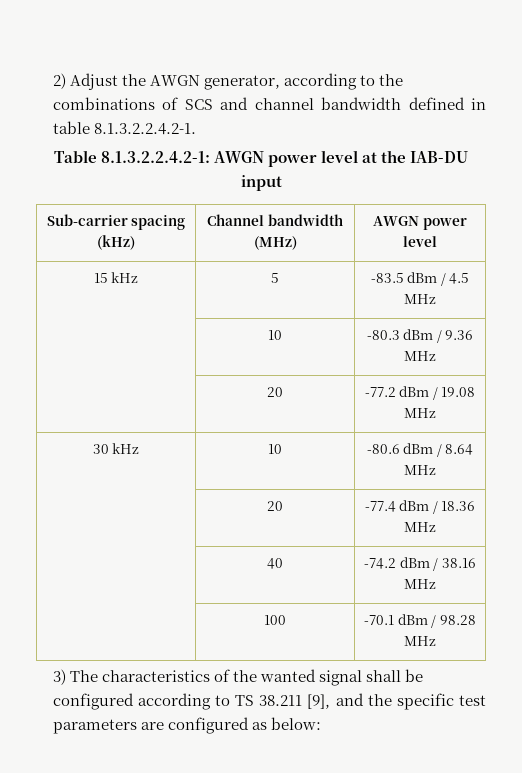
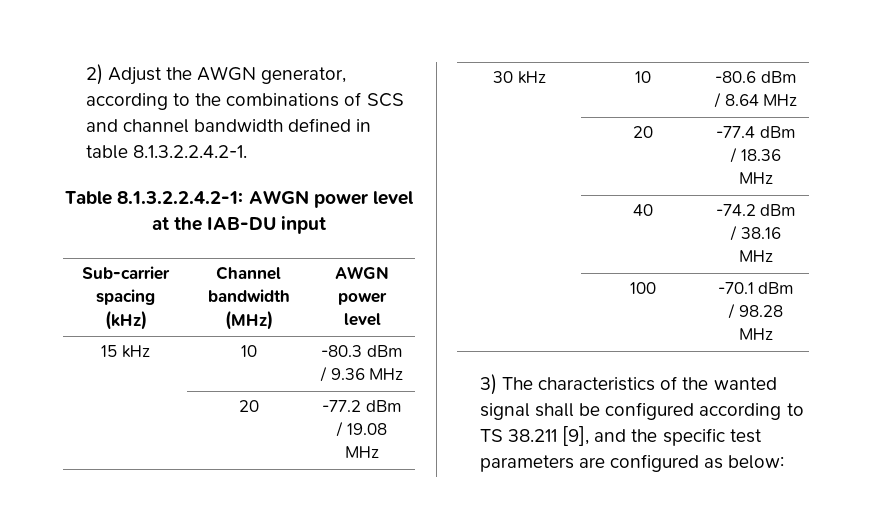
[271,273,279,283] [370,272,470,286] [404,294,436,304] | 5 | -83.5 dBm / 4.5 MHz // -> (150, 351) none

